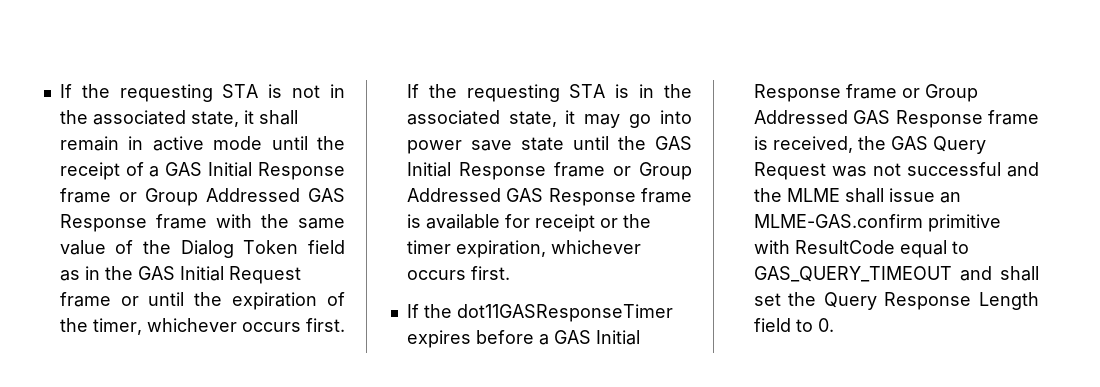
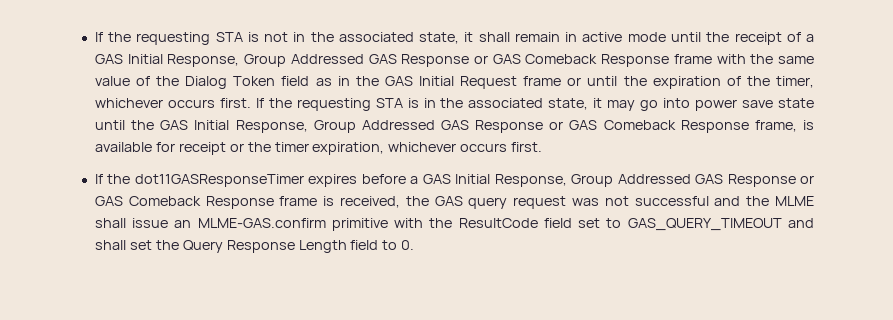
[258,162,345,180] [59,188,345,206] [59,214,147,232] Response frame or Group Addressed GAS Response -> [167,54,670,67] Response, Group Addressed GAS Response or GAS Comeback Response
[458,162,692,180] [406,188,692,206] Response frame or Group Addressed GAS Response frame -> [235,120,797,133] Response, Group Addressed GAS Response or GAS Comeback Response frame,
[753,84,978,102] [753,110,983,128] Response frame or Group Addressed GAS Response -> [494,174,815,187] [94,196,274,209] Response, Group Addressed GAS Response or GAS Comeback Response
[932,136,986,154] [753,162,826,180] Query Request -> [468,196,567,209] query request
[794,240,947,258] ResultCode equal -> [429,218,601,228] the ResultCode field set

